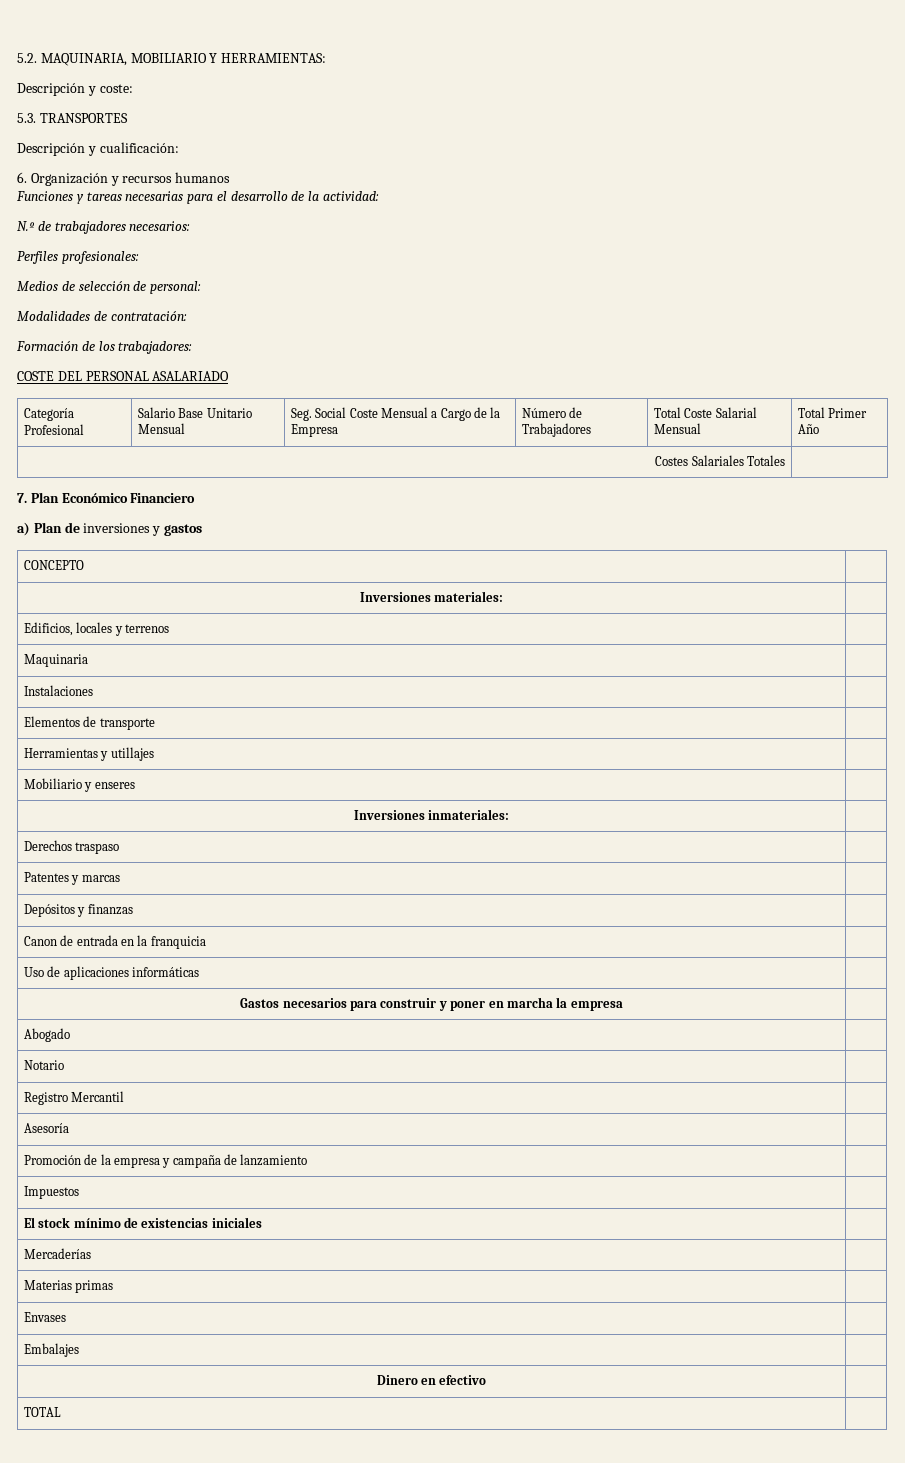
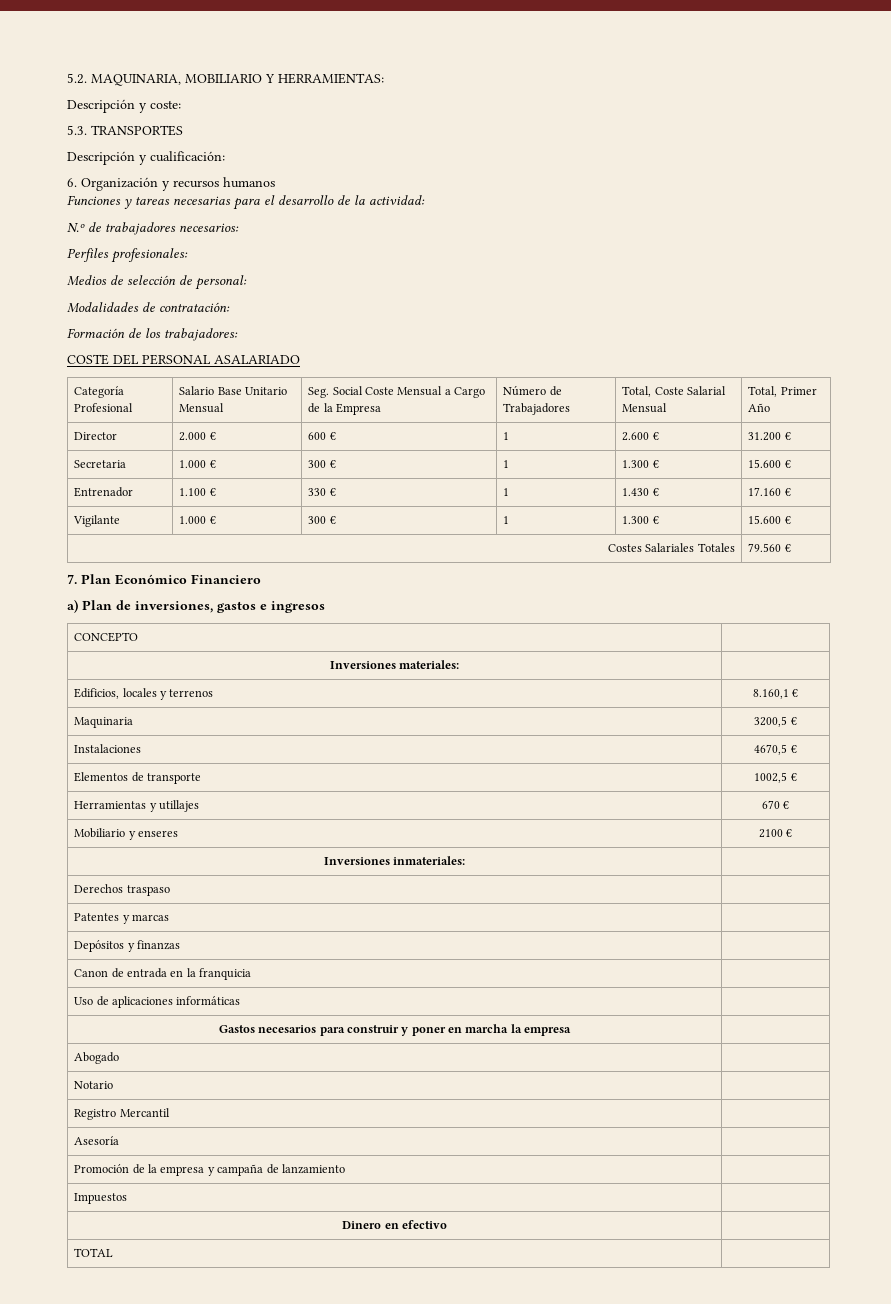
[653,407,681,418] Total -> [622,386,652,397] Total,
[797,407,825,418] Total -> [748,386,778,397] Total,
(819, 429) none -> [74,432,118,440] [179,432,216,441] [308,432,336,440] [503,432,510,440] [622,432,659,441] [748,432,791,441] [74,460,127,468] [179,460,216,468] [308,460,336,468] [503,460,510,468] [622,460,659,468] [748,459,791,468] [74,487,134,497] [179,488,216,496] [308,488,336,496] [503,488,510,496] [622,488,659,496] [748,487,791,496] [73,515,121,527] [179,516,216,524] [308,516,336,524] [503,516,510,524] [622,516,659,524] [748,515,791,524] // Director | 2.000 € | 600 € | 1 | 2.600 € | 31.200 € // Secretaria | 1.000 € | 300 € | 1 | 1.300 € | 15.600 € // Entrenador | 1.100 € | 330 € | 1 | 1.430 € | 17.160 € // Vigilante | 1.000 € | 300 € | 1 | 1.300 € | 15.600 €
(786, 460) none -> [748,543,791,552] 79.560 €
[83,523,161,536] inversiones y -> [135,601,213,613] inversiones,
(202, 530) none -> [260,601,325,613] e ingresos
(169, 628) none -> [752,689,799,699] 8.160,1 €
(88, 660) none -> [754,716,797,727] 3200,5 €
(93, 690) none -> [754,744,797,755] 4670,5 €
(155, 724) none -> [754,772,797,783] 1002,5 €
(154, 754) none -> [761,800,790,809] 670 €
(135, 785) none -> [758,829,793,838] 2100 €
[23,1217,262,1228] [23,1248,91,1259] [23,1280,114,1293] [23,1312,66,1322] [23,1343,79,1357] // El stock mínimo de existencias iniciales | // Mercaderías | // Materias primas | // Envases | // Embalajes | -> (128, 1198) none

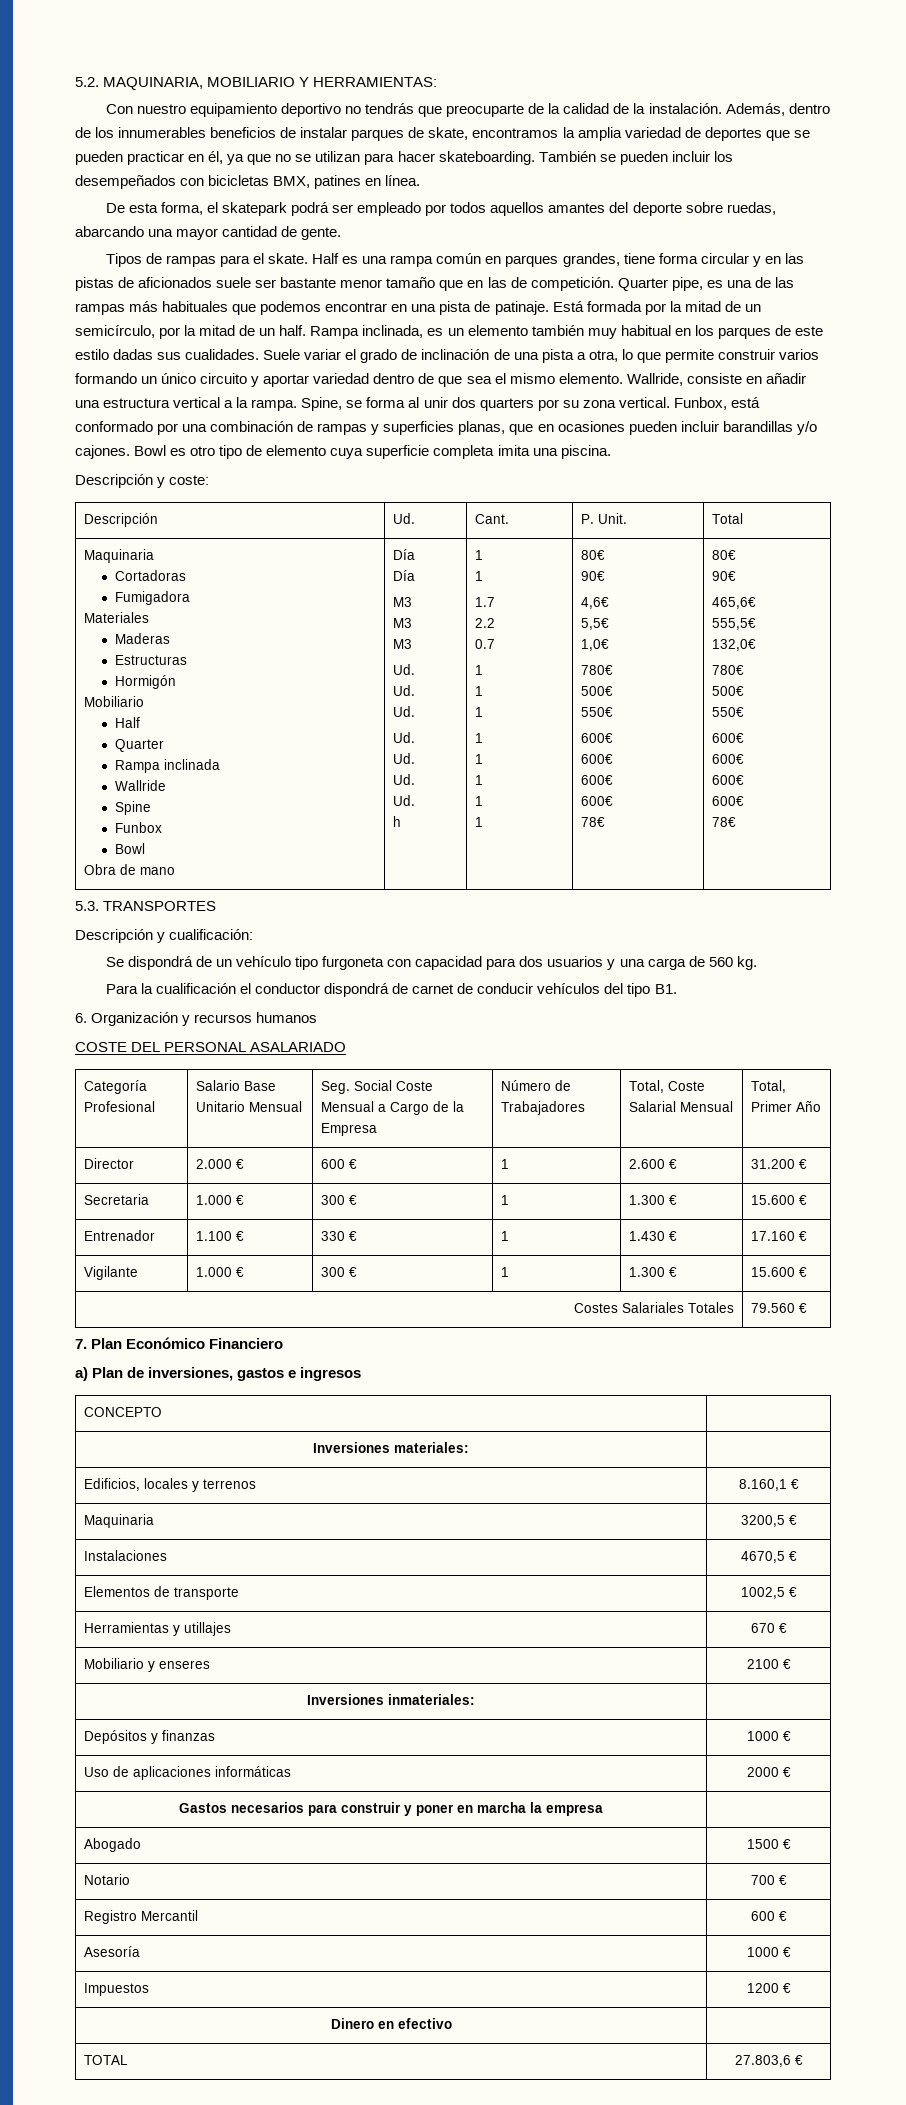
[67,99,181,113] Descripción y coste: -> [105,103,830,117] [75,127,810,141] [75,151,733,165] [75,175,421,189] [105,202,776,216] [75,226,342,240] [105,253,804,267] [75,277,794,291] [75,301,761,315] [75,325,823,339] [75,349,819,363] [75,373,806,387] [75,397,760,411] [75,421,817,435] [75,445,611,459] [75,474,210,488] [84,513,159,527] [393,513,416,524] [475,514,510,524] [581,513,628,524] [712,513,744,524] [84,549,155,563] [114,570,186,581] [114,591,190,605] [84,612,150,623] [114,633,170,644] [114,655,187,665] [114,675,176,689] [84,696,145,707] [114,717,140,728] [114,739,164,752] [114,759,220,773] [114,780,166,791] [114,801,151,815] [114,822,162,833] [114,843,145,854] [84,864,176,875] [393,549,416,560] [393,570,416,581] [393,597,413,607] [393,618,413,628] [393,639,413,649] [393,664,416,675] [393,685,416,696] [393,706,416,717] [393,732,416,743] [393,753,416,764] [393,774,416,785] [393,795,416,806] [393,816,402,827] [475,550,484,560] [475,571,484,581] [475,597,496,607] [475,618,496,628] [475,639,496,649] [475,665,484,675] [475,686,484,696] [475,707,484,717] [475,733,484,743] [475,754,484,764] [475,775,484,785] [475,796,484,806] [475,817,484,827] [581,550,606,560] [581,571,606,581] [581,597,610,609] [581,618,610,630] [581,639,610,651] [581,665,614,675] [581,686,614,696] [581,707,614,717] [581,733,614,743] [581,754,614,764] [581,775,614,785] [581,796,614,806] [581,817,606,827] [712,550,737,560] [712,571,737,581] [712,597,757,609] [712,618,757,630] [712,639,757,651] [712,665,745,675] [712,686,745,696] [712,707,745,717] [712,733,745,743] [712,754,745,764] [712,775,745,785] [712,796,745,806] [712,817,737,827] Con nuestro equipamiento deportivo no tendrás que preocuparte de la calidad de la instalación. Además, dentro de los innumerables beneficios de instalar parques de skate, encontramos la amplia variedad de deportes que se pueden practicar en él, ya que no se utilizan para hacer skateboarding. También se pueden incluir los desempeñados con bicicletas BMX, patines en línea. // De esta forma, el skatepark podrá ser empleado por todos aquellos amantes del deporte sobre ruedas, abarcando una mayor cantidad de gente. // Tipos de rampas para el skate. Half es una rampa común en parques grandes, tiene forma circular y en las pistas de aficionados suele ser bastante menor tamaño que en las de competición. Quarter pipe, es una de las rampas más habituales que podemos encontrar en una pista de patinaje. Está formada por la mitad de un semicírculo, por la mitad de un half. Rampa inclinada, es un elemento también muy habitual en los parques de este estilo dadas sus cualidades. Suele variar el grado de inclinación de una pista a otra, lo que permite construir varios formando un único circuito y aportar variedad dentro de que sea el mismo elemento. Wallride, consiste en añadir una estructura vertical a la rampa. Spine, se forma al unir dos quarters por su zona vertical. Funbox, está conformado por una combinación de rampas y superficies planas, que en ocasiones pueden incluir barandillas y/o cajones. Bowl es otro tipo de elemento cuya superficie completa imita una piscina. // Descripción y coste: // Descripción | Ud. | Cant. | P. Unit. | Total // Maquinaria // Cortadoras // Fumigadora // Materiales // Maderas // Estructuras // Hormigón // Mobiliario // Half // Quarter // Rampa inclinada // Wallride // Spine // Funbox // Bowl // Obra de mano | Día // Día // M3 // M3 // M3 // Ud. // Ud. // Ud. // Ud. // Ud. // Ud. // Ud. // h | 1 // 1 // 1.7 // 2.2 // 0.7 // 1 // 1 // 1 // 1 // 1 // 1 // 1 // 1 | 80€ // 90€ // 4,6€ // 5,5€ // 1,0€ // 780€ // 500€ // 550€ // 600€ // 600€ // 600€ // 600€ // 78€ | 80€ // 90€ // 465,6€ // 555,5€ // 132,0€ // 780€ // 500€ // 550€ // 600€ // 600€ // 600€ // 600€ // 78€
(225, 156) none -> [105,956,757,970] [105,983,677,997] // Se dispondrá de un vehículo tipo furgoneta con capacidad para dos usuarios y una carga de 560 kg. // Para la cualificación el conductor dispondrá de carnet de conducir vehículos del tipo B1.
[67,195,425,210] [67,222,239,235] [67,248,188,263] [67,275,247,290] [67,302,230,313] [67,328,238,341] // Funciones y tareas necesarias para el desarrollo de la actividad: // N.º de trabajadores necesarios: // Perfiles profesionales: // Medios de selección de personal: // Modalidades de contratación: // Formación de los trabajadores: -> (318, 1017) none
[74,884,170,896] [74,913,170,924] [74,940,181,952] [74,968,252,980] Derechos traspaso | // Patentes y marcas | // Depósitos y finanzas | // Canon de entrada en la franquicia | -> [84,1730,216,1744] [746,1731,791,1741] Depósitos y finanzas | 1000 €
(241, 1000) none -> [746,1767,791,1777] 2000 €
(120, 1058) none -> [746,1839,791,1849] 1500 €
(114, 1085) none -> [750,1875,787,1885] 700 €
(170, 1112) none -> [750,1911,787,1921] 600 €
[74,1164,345,1176] // Promoción de la empresa y campaña de lanzamiento | -> [746,1947,791,1957] 1000 €
(128, 1198) none -> [746,1983,791,1993] 1200 €
(114, 1252) none -> [734,2055,803,2067] 27.803,6 €

